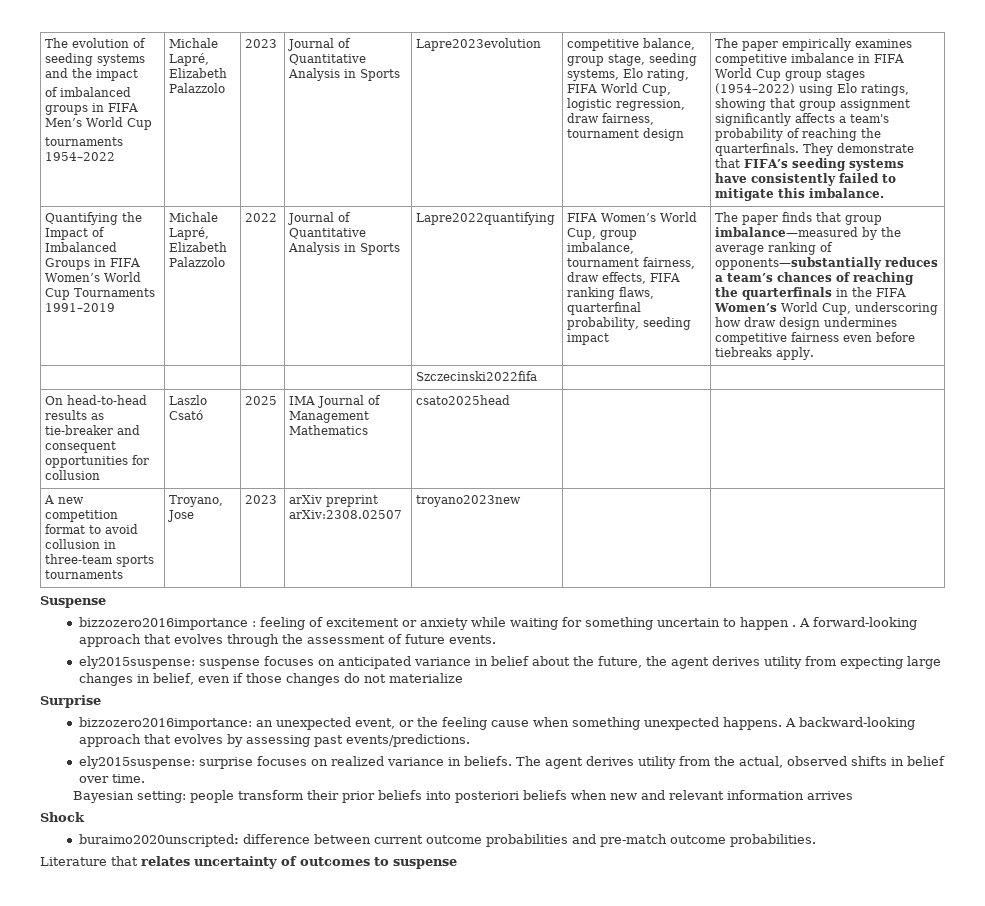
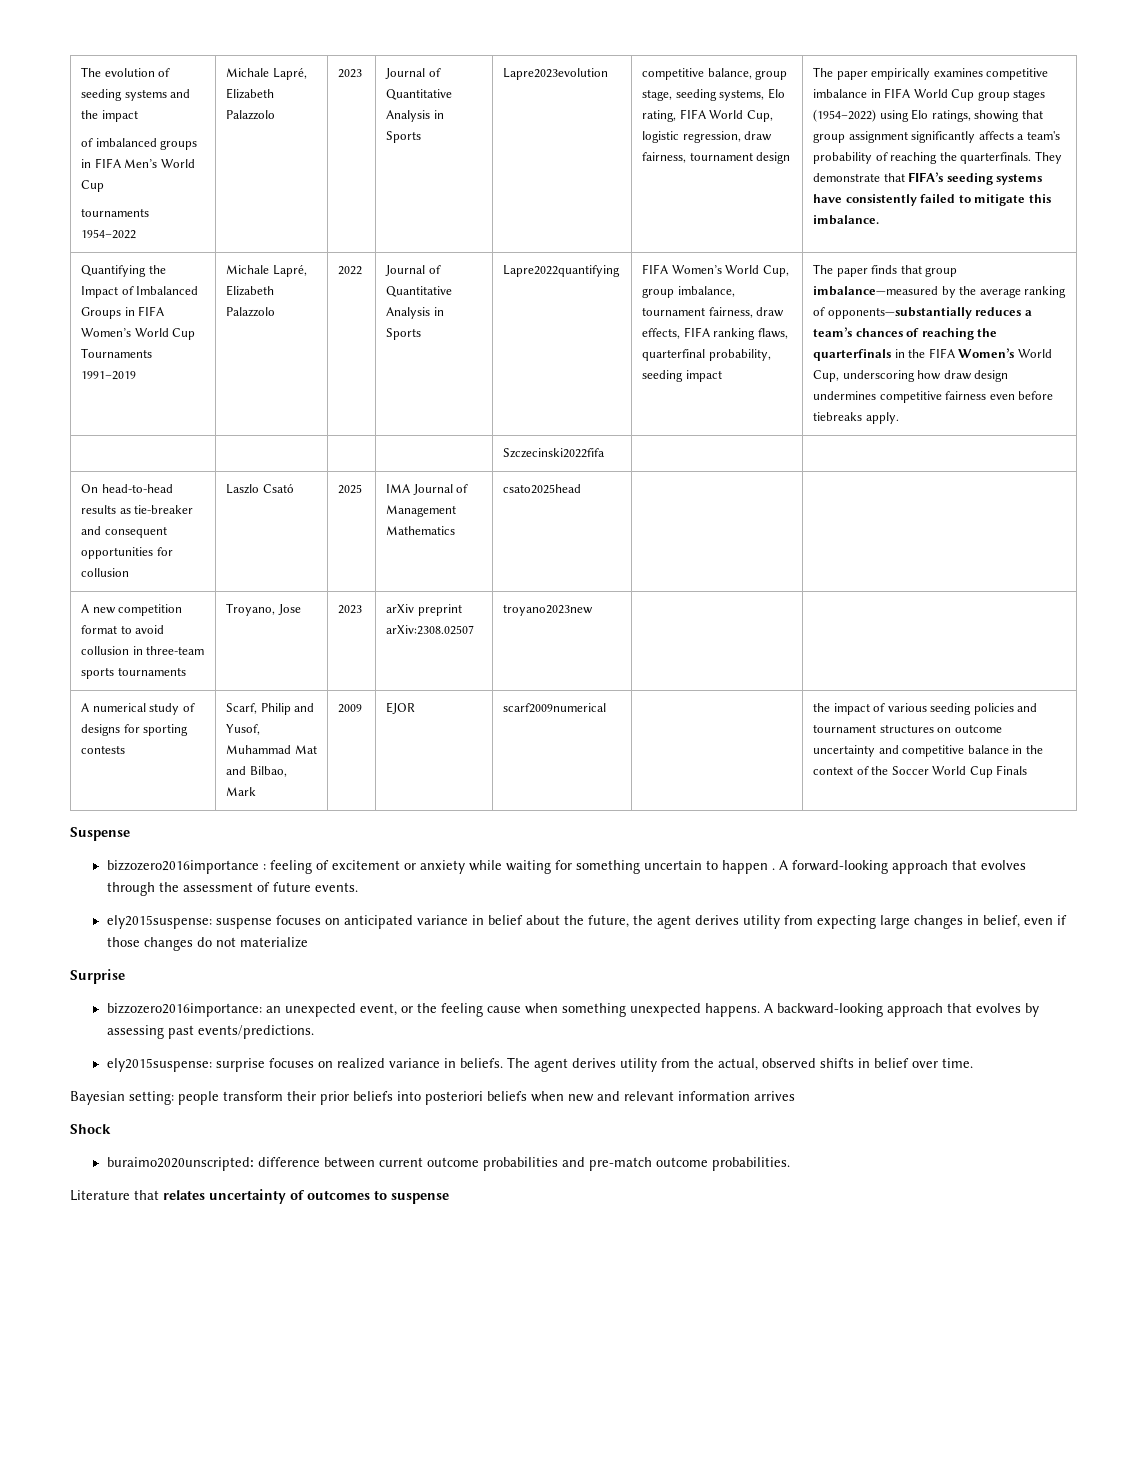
(522, 501) none -> [81,703,195,715] [81,724,189,736] [81,745,126,754] [226,703,315,715] [226,724,261,735] [226,745,317,754] [226,766,287,777] [226,787,257,796] [338,704,363,713] [386,702,416,714] [503,703,607,713] [813,703,1038,715] [813,724,1002,733] [813,745,1043,757] [813,765,1028,778] // A numerical study of designs for sporting contests | Scarf, Philip and Yusof, Muhammad Mat and Bilbao, Mark | 2009 | EJOR | scarf2009numerical | | the impact of various seeding policies and tournament structures on outcome uncertainty and competitive balance in the context of the Soccer World Cup Finals

